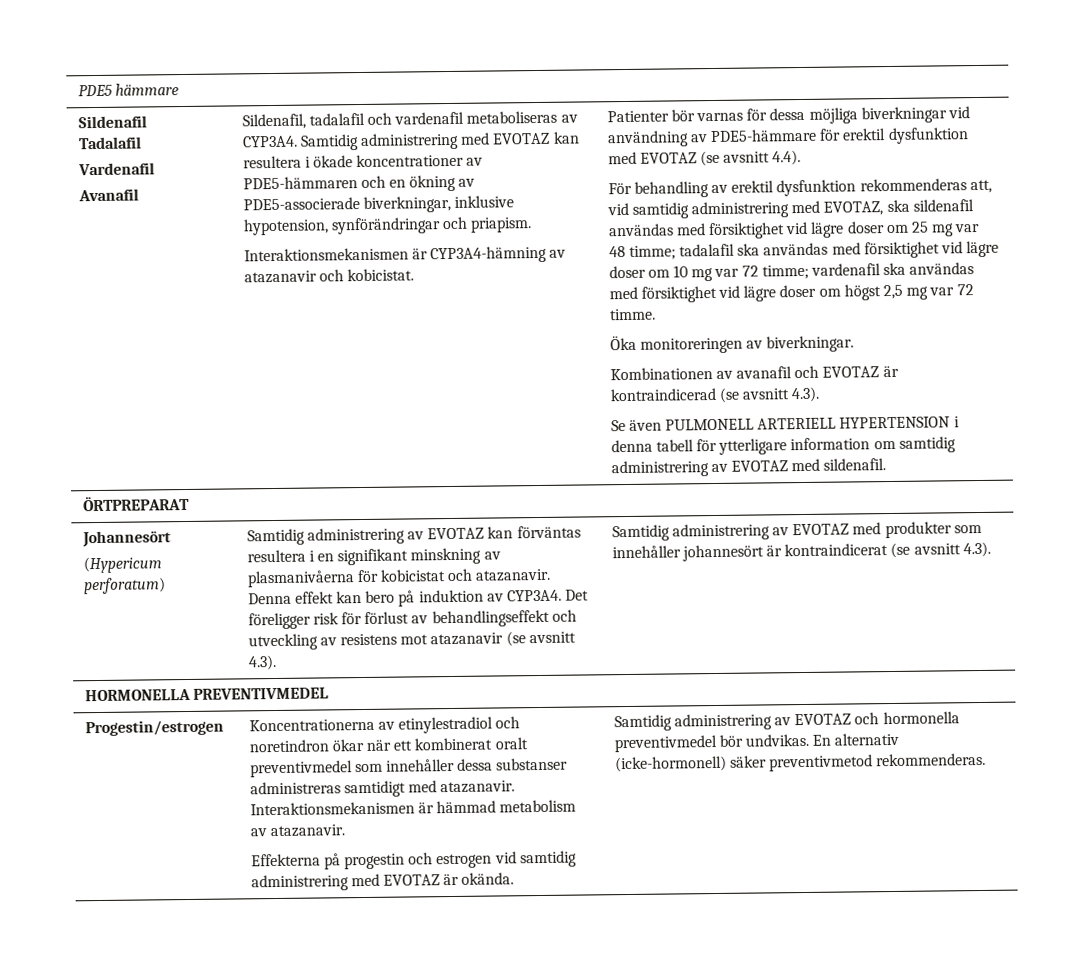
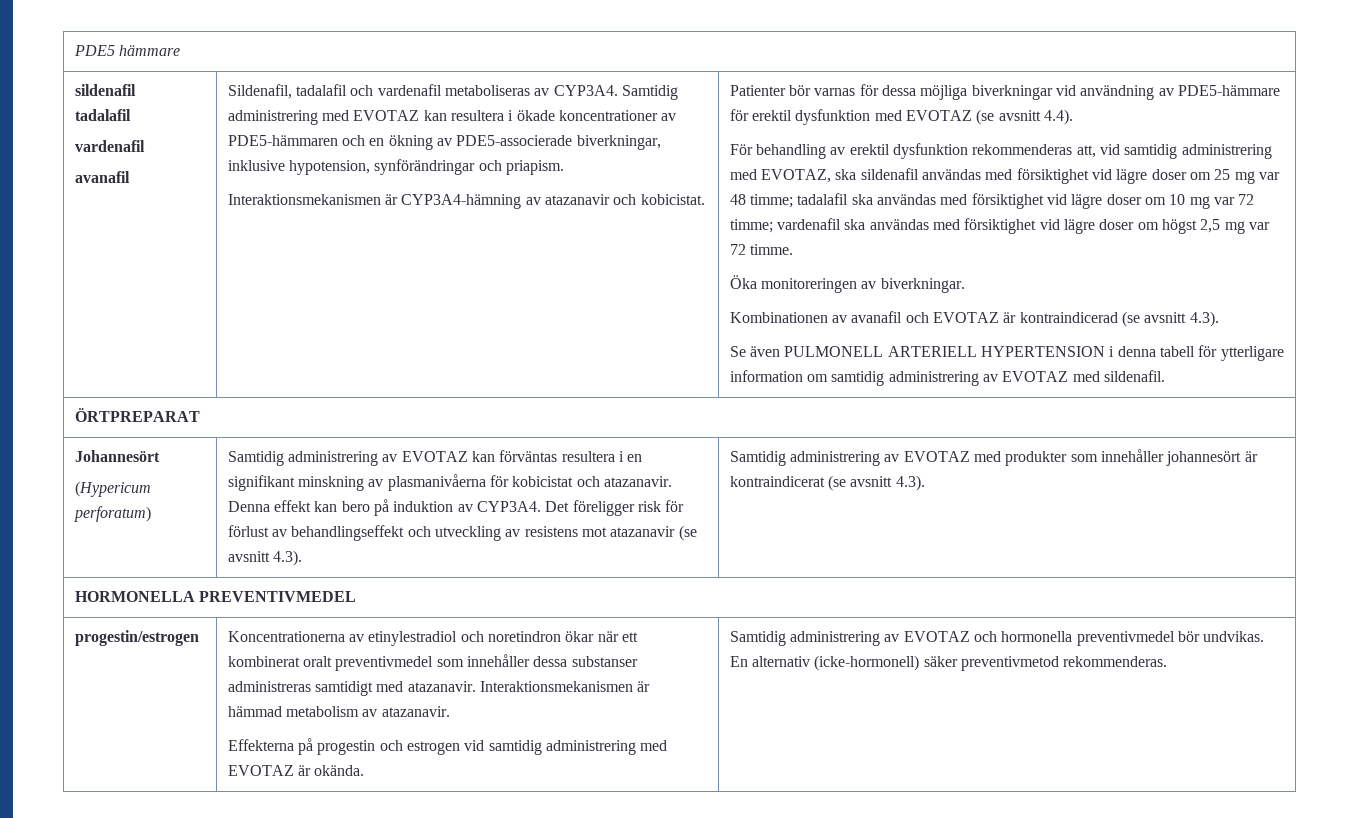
[77,115,147,129] [77,136,142,150] [77,162,155,176] [77,188,139,202] Sildenafil // Tadalafil // Vardenafil // Avanafil -> [74,84,136,96] [74,109,131,121] [74,140,145,152] [74,171,130,183] sildenafil // tadalafil // vardenafil // avanafil
[84,719,224,737] Progestin/estrogen -> [74,630,199,646] progestin/estrogen

